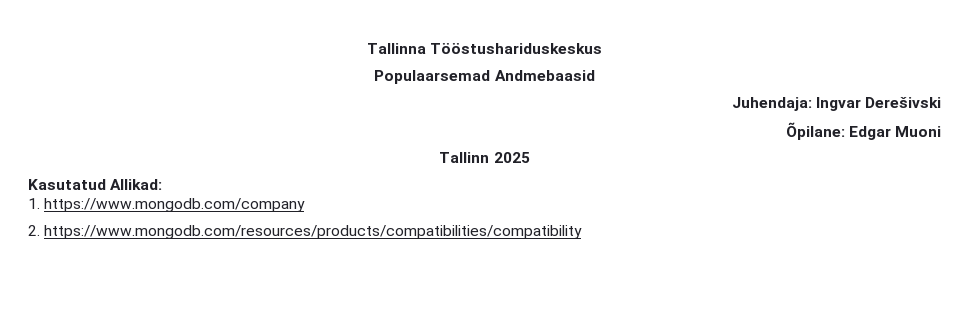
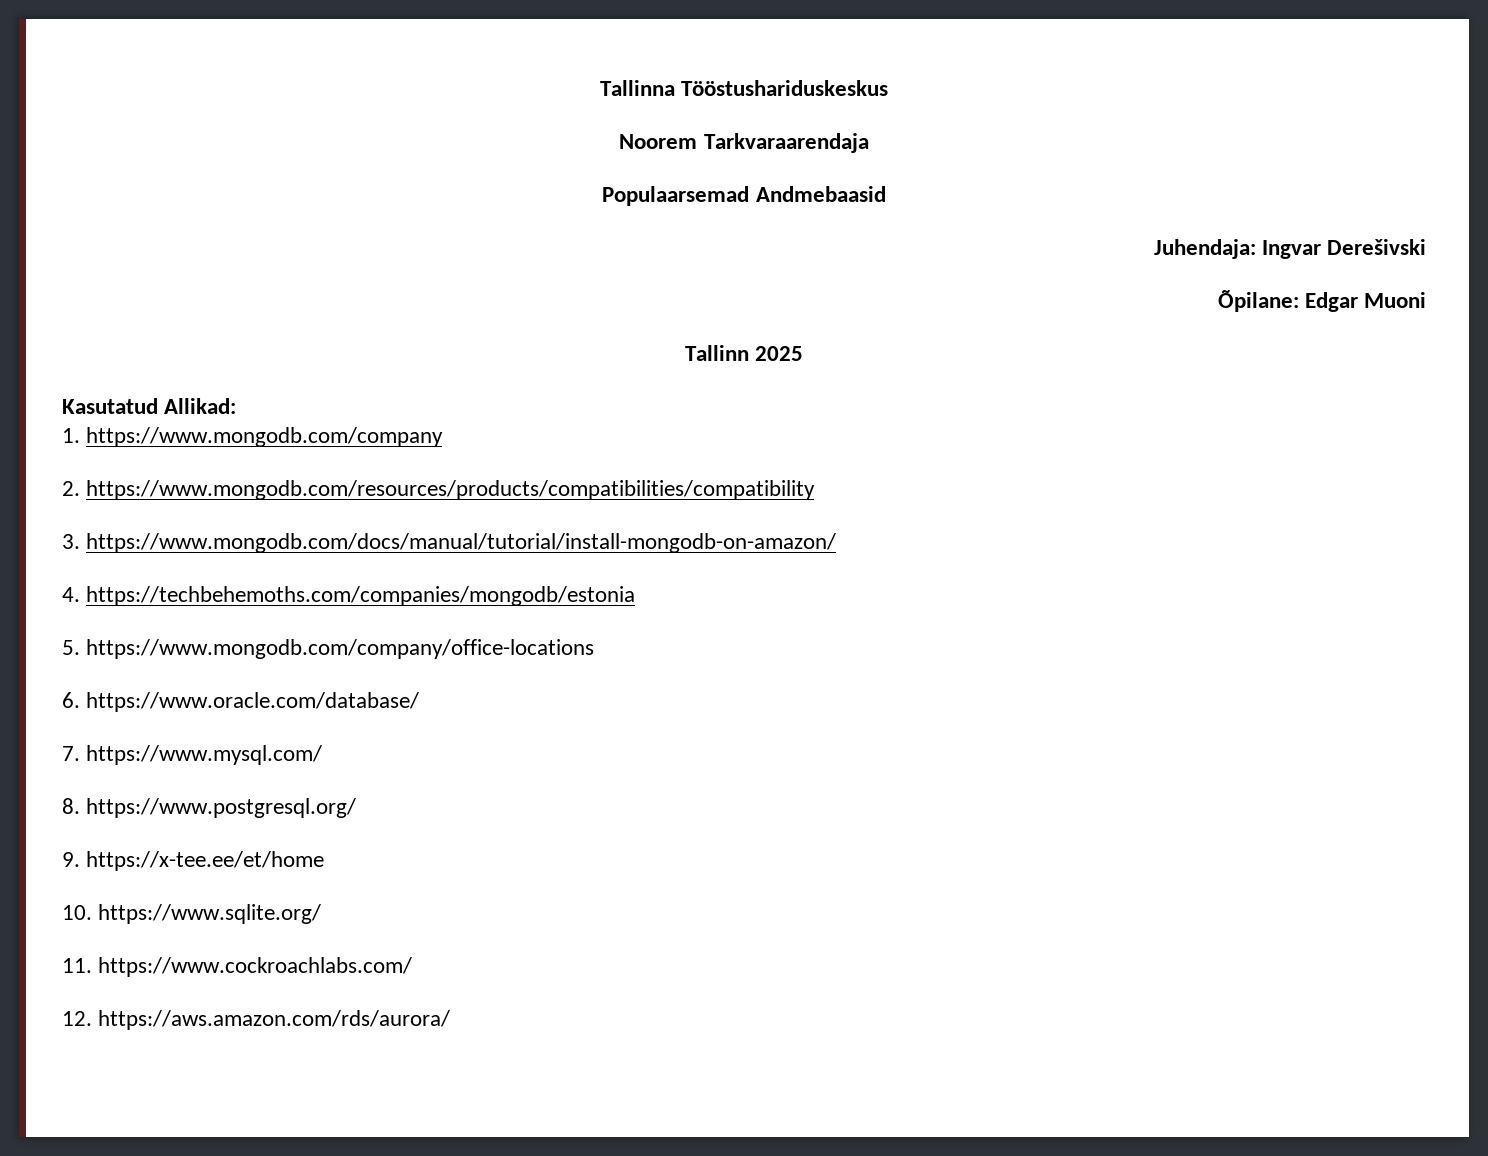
(603, 48) none -> [619,133,869,153] // Noorem Tarkvaraarendaja
(583, 232) none -> [62,533,837,553] [62,586,636,606] [62,639,595,659] [62,692,420,712] [62,745,323,765] [62,798,357,818] [62,851,325,871] [62,904,322,924] [62,957,413,977] [62,1010,451,1030] // 3. https://www.mongodb.com/docs/manual/tutorial/install-mongodb-on-amazon/ // 4. https://techbehemoths.com/companies/mongodb/estonia // 5. https://www.mongodb.com/company/office-locations // 6. https://www.oracle.com/database/ // 7. https://www.mysql.com/ // 8. https://www.postgresql.org/ // 9. https://x-tee.ee/et/home // 10. https://www.sqlite.org/ // 11. https://www.cockroachlabs.com/ // 12. https://aws.amazon.com/rds/aurora/

